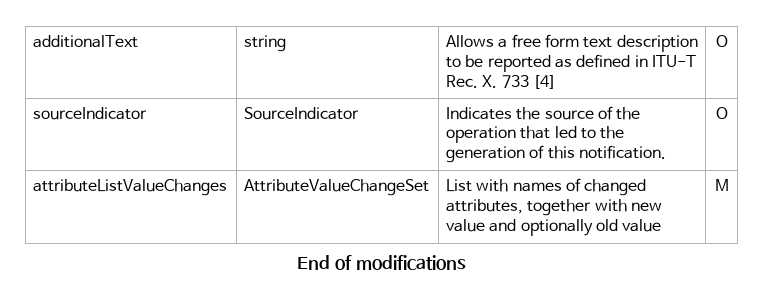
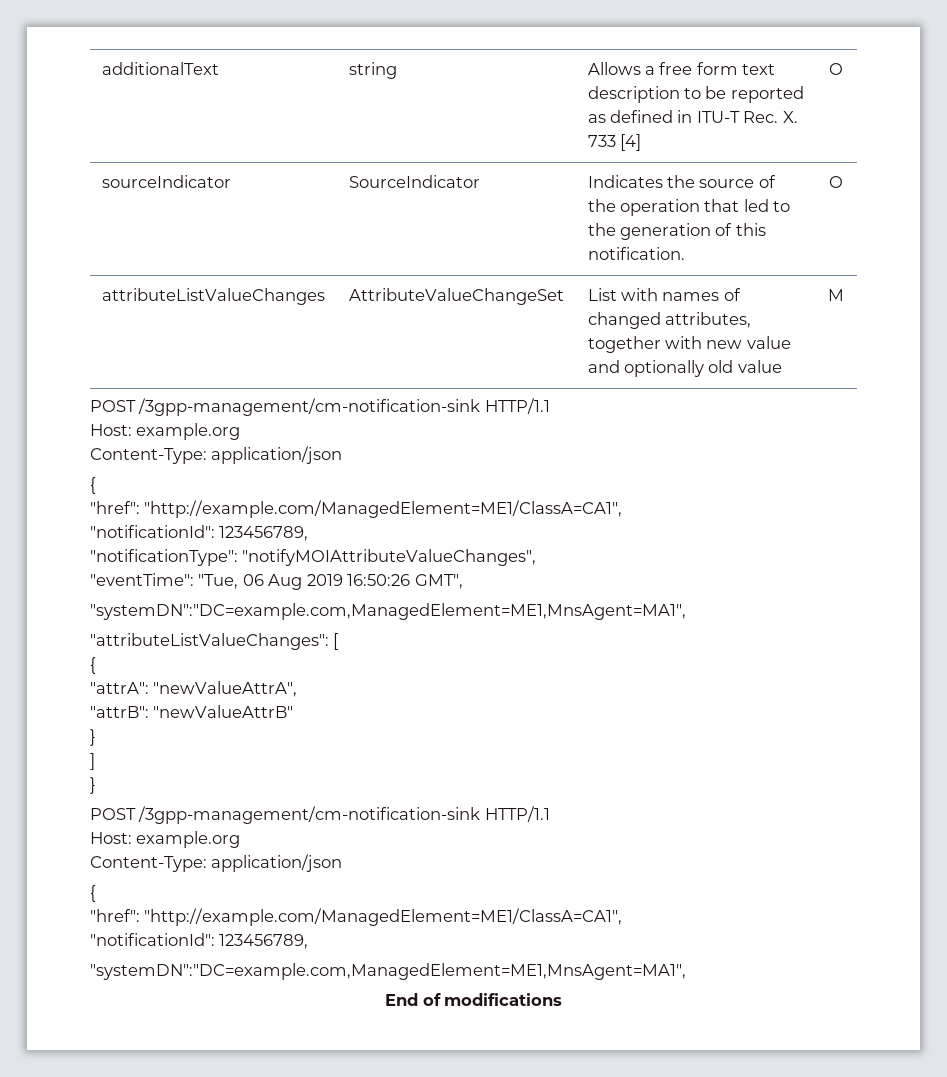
(729, 185) none -> [90,398,550,416] [90,423,241,440] [90,446,343,464] [90,477,96,494] [90,500,623,518] [90,525,309,541] [90,549,537,566] [90,573,463,590] [90,603,686,620] [90,633,339,650] [90,657,96,674] [90,681,298,697] [90,705,294,718] [90,729,96,746] [90,753,95,770] [90,777,96,794] [90,806,550,824] [90,831,241,848] [90,854,343,872] [90,885,96,902] [90,908,623,926] [90,933,309,949] [90,963,686,980] // POST /3gpp-management/cm-notification-sink HTTP/1.1 // Host: example.org // Content-Type: application/json // { // "href": "http://example.com/ManagedElement=ME1/ClassA=CA1", // "notificationId": 123456789, // "notificationType": "notifyMOIAttributeValueChanges", // "eventTime": "Tue, 06 Aug 2019 16:50:26 GMT", // "systemDN":"DC=example.com,ManagedElement=ME1,MnsAgent=MA1", // "attributeListValueChanges": [ // { // "attrA": "newValueAttrA", // "attrB": "newValueAttrB" // } // ] // } // POST /3gpp-management/cm-notification-sink HTTP/1.1 // Host: example.org // Content-Type: application/json // { // "href": "http://example.com/ManagedElement=ME1/ClassA=CA1", // "notificationId": 123456789, // "systemDN":"DC=example.com,ManagedElement=ME1,MnsAgent=MA1",

